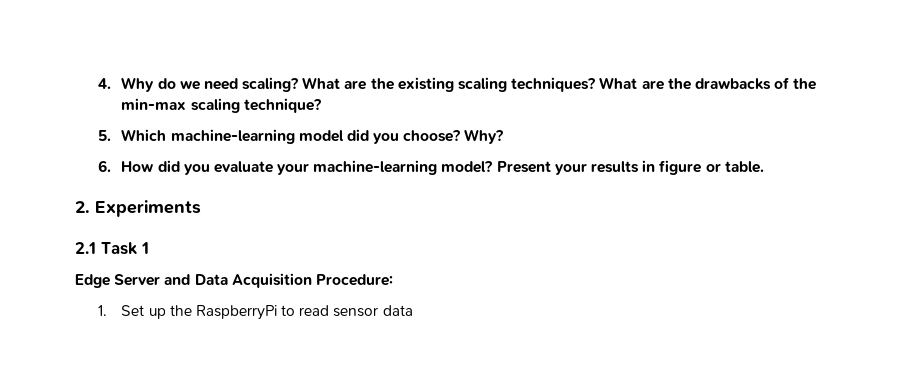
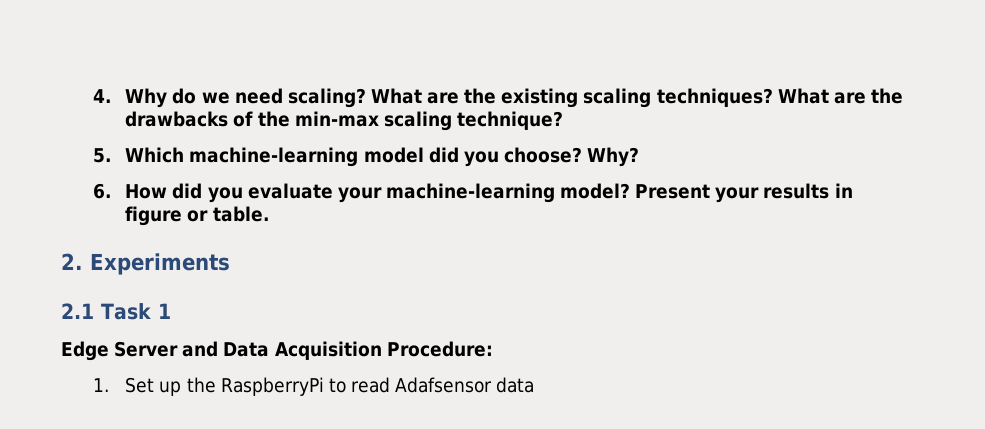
[333,307,379,317] sensor -> [395,377,493,393] Adafsensor

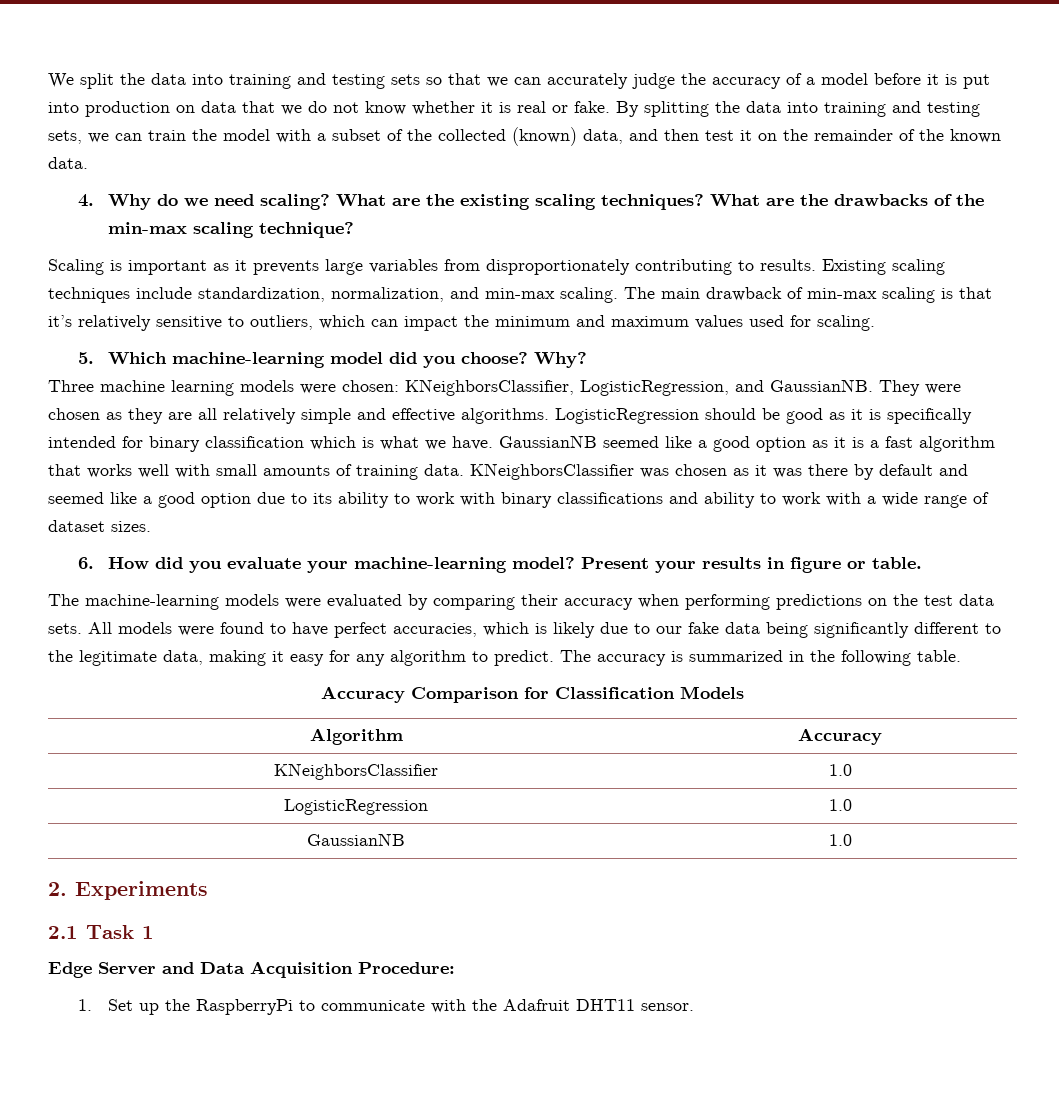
(93, 96) none -> [48,73,990,89] [48,101,980,117] [48,127,1001,146] [48,157,88,169] We split the data into training and testing sets so that we can accurately judge the accuracy of a model before it is put into production on data that we do not know whether it is real or fake. By splitting the data into training and testing sets, we can train the model with a subset of the collected (known) data, and then test it on the remainder of the known data. //
(563, 120) none -> [48,259,945,275] [48,287,992,303] [48,315,875,331] // Scaling is important as it prevents large variables from disproportionately contributing to results. Existing scaling techniques include standardization, normalization, and min-max scaling. The main drawback of min-max scaling is that it’s relatively sensitive to outliers, which can impact the minimum and maximum values used for scaling.
(640, 157) none -> [48,379,961,396] [48,408,972,424] [48,435,995,452] [48,463,968,480] [48,492,989,508] [48,520,151,532] // Three machine learning models were chosen: KNeighborsClassifier, LogisticRegression, and GaussianNB. They were chosen as they are all relatively simple and effective algorithms. LogisticRegression should be good as it is specifically intended for binary classification which is what we have. GaussianNB seemed like a good option as it is a fast algorithm that works well with small amounts of training data. KNeighborsClassifier was chosen as it was there by default and seemed like a good option due to its ability to work with binary classifications and ability to work with a wide range of dataset sizes.
(270, 214) none -> [48,594,994,610] [48,622,1001,638] [48,650,961,666] [321,686,744,703] [309,728,403,745] [798,728,882,745] [274,763,438,780] [828,764,852,776] [284,799,428,815] [828,799,852,811] [307,833,405,846] [828,834,852,846] // The machine-learning models were evaluated by comparing their accuracy when performing predictions on the test data sets. All models were found to have perfect accuracies, which is likely due to our fake data being significantly different to the legitimate data, making it easy for any algorithm to predict. The accuracy is summarized in the following table. // Accuracy Comparison for Classification Models // Algorithm | Accuracy // KNeighborsClassifier | 1.0 // LogisticRegression | 1.0 // GaussianNB | 1.0
[350,377,535,393] read Adafsensor data -> [320,999,694,1013] communicate with the Adafruit DHT11 sensor.

